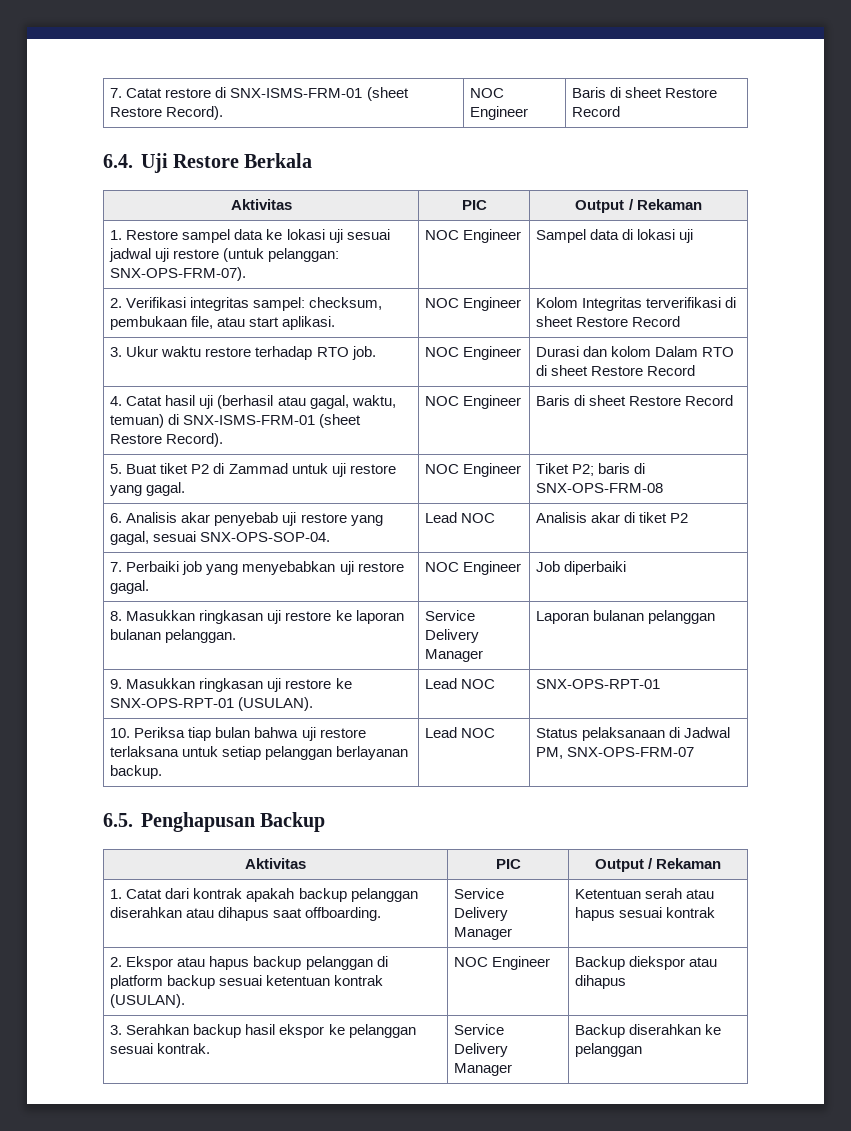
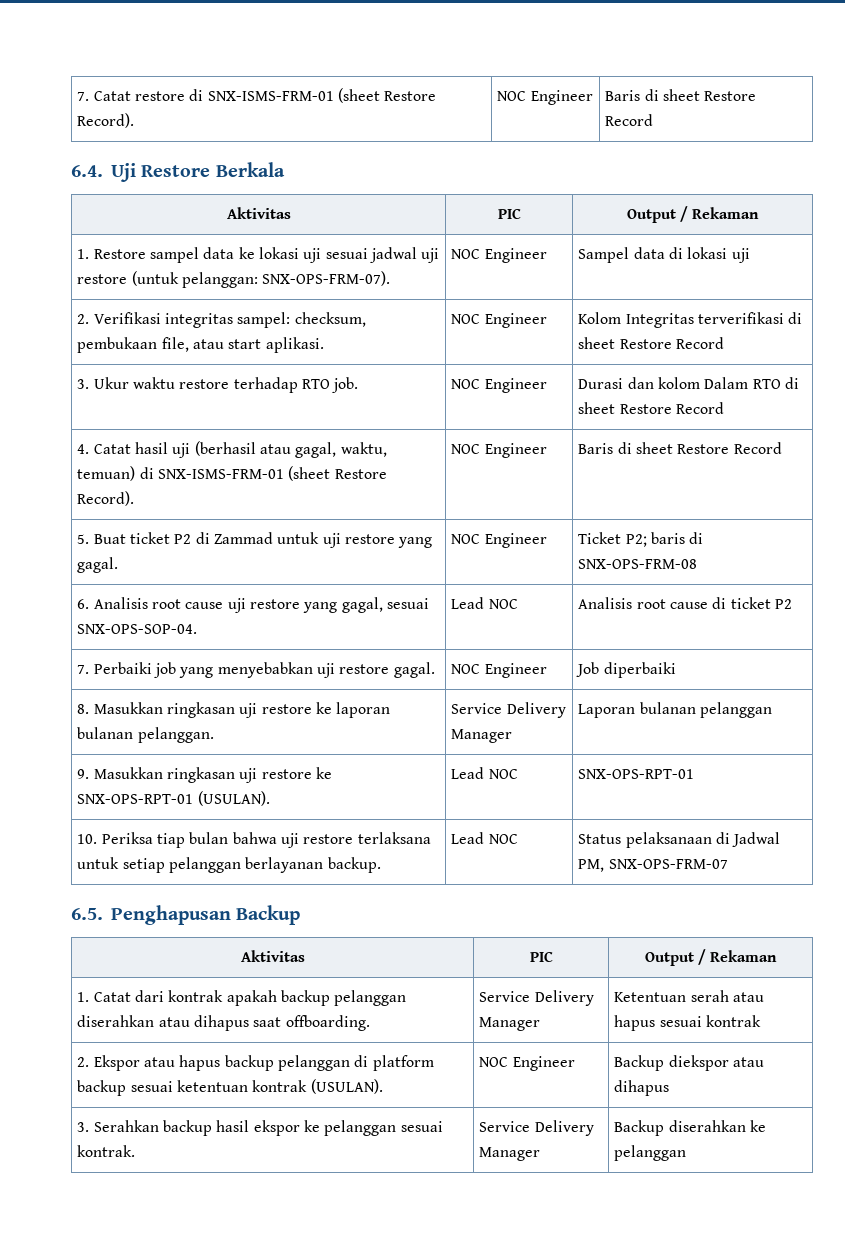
[160,463,189,474] tiket -> [130,532,171,544] ticket
[536,463,570,474] Tiket -> [578,532,622,544] Ticket
[181,512,279,526] akar penyebab -> [152,599,224,609] root cause
[591,512,668,523] akar di tiket -> [636,597,771,609] root cause di ticket

